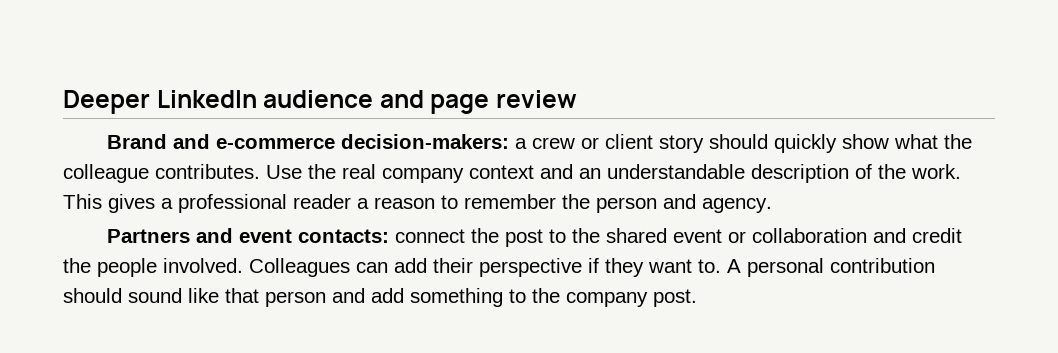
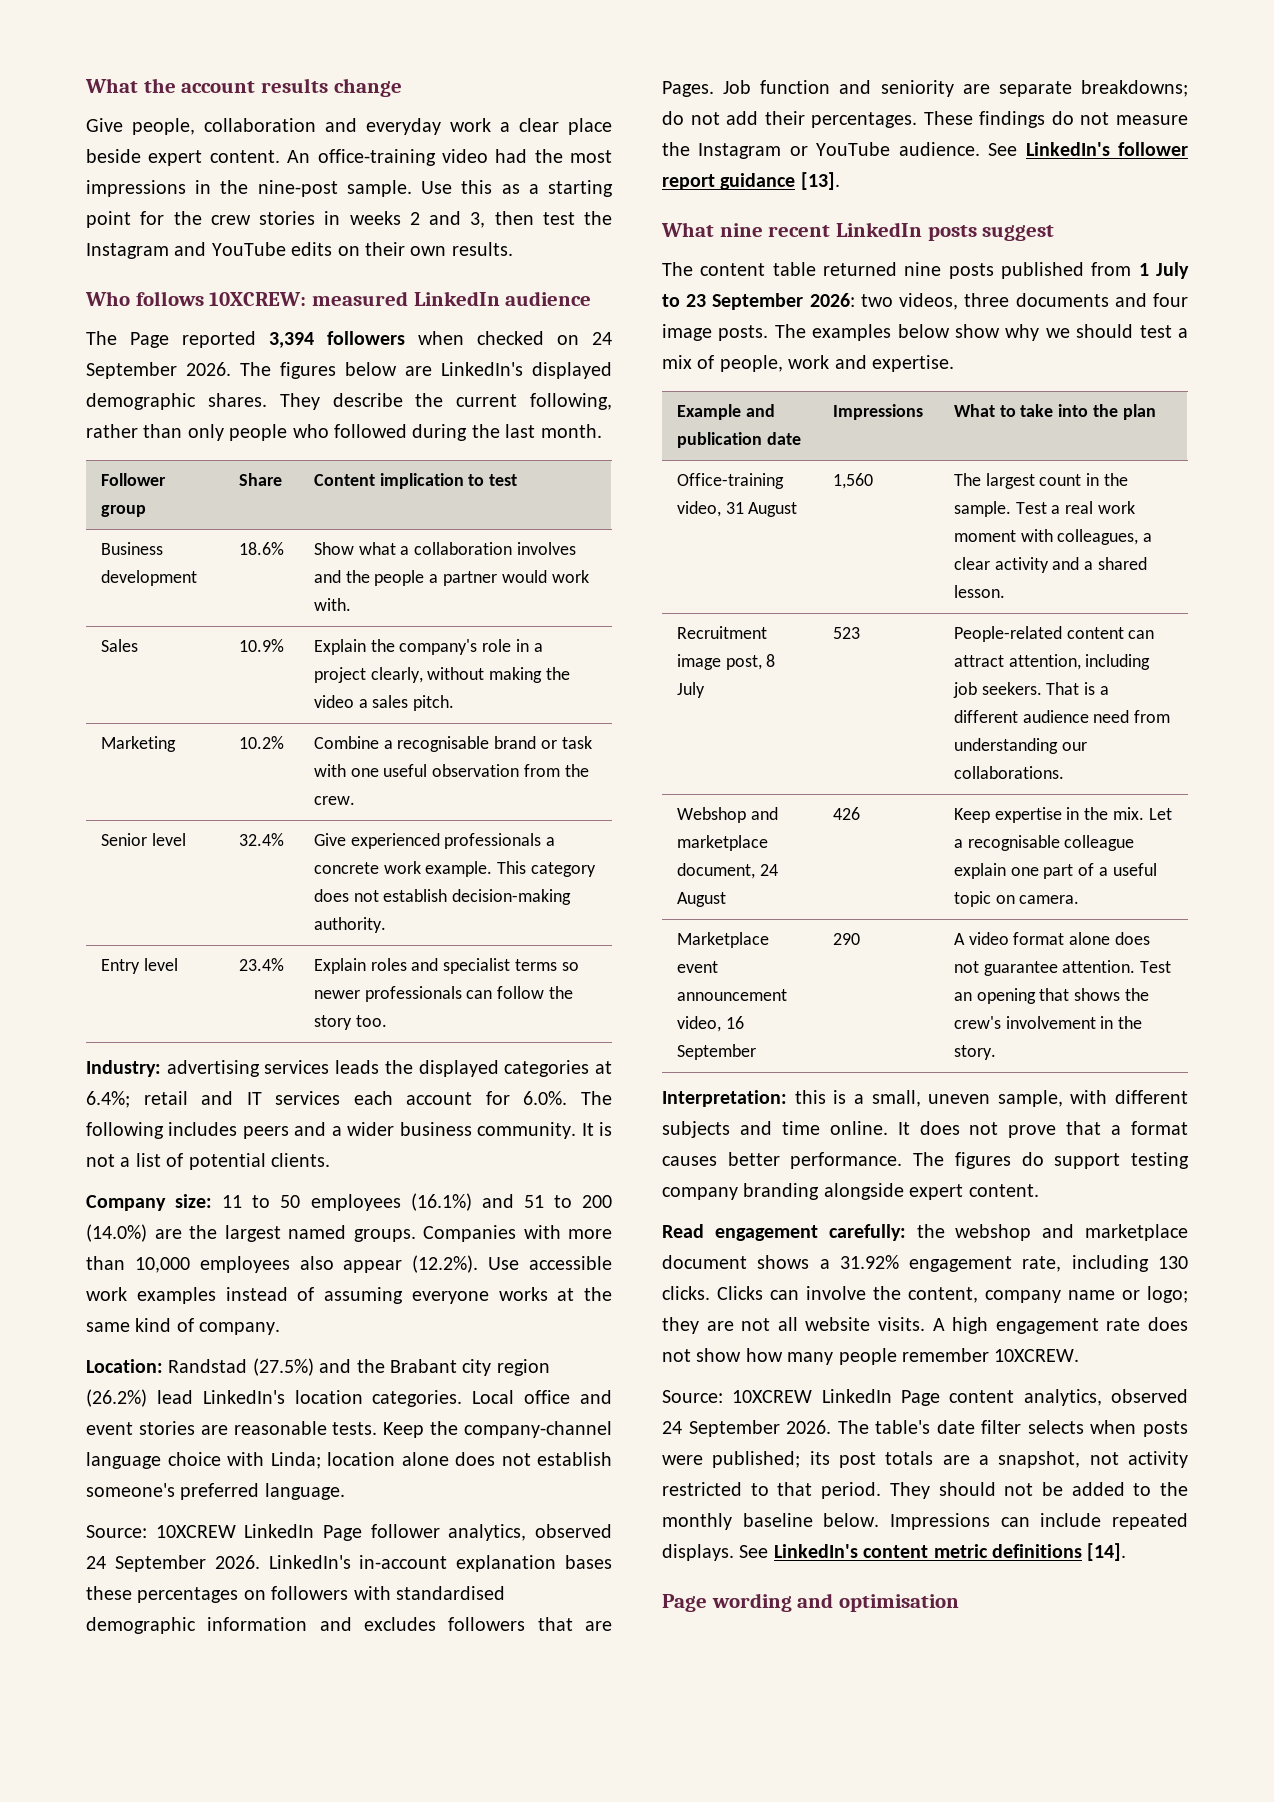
[63,90,578,114] [106,134,972,153] [63,164,961,183] [63,194,772,213] [106,228,962,247] [63,258,935,277] [63,288,697,307] Deeper LinkedIn audience and page review // Brand and e-commerce decision-makers: a crew or client story should quickly show what the colleague contributes. Use the real company context and an understandable description of the work. This gives a professional reader a reason to remember the person and agency. // Partners and event contacts: connect the post to the shared event or collaboration and credit the people involved. Colleagues can add their perspective if they want to. A personal contribution should sound like that person and add something to the company post. -> [85,78,402,97] [86,118,612,135] [86,149,612,166] [86,180,613,197] [86,211,612,228] [86,242,513,259] [85,291,592,306] [86,331,612,348] [86,362,612,379] [86,393,612,410] [86,424,602,441] [100,473,166,486] [100,505,146,517] [238,473,282,486] [313,473,518,489] [100,542,163,555] [100,570,197,586] [238,542,284,555] [313,542,577,555] [313,570,589,586] [313,598,351,611] [100,639,138,652] [238,639,284,652] [313,639,543,655] [313,667,571,683] [313,695,455,711] [100,736,176,752] [238,736,284,749] [313,736,592,752] [313,764,589,777] [313,796,355,805] [100,833,186,846] [238,833,284,846] [313,833,556,849] [313,861,597,877] [313,889,572,905] [313,917,386,933] [100,958,178,974] [238,958,284,971] [313,958,579,974] [313,986,574,1002] [313,1015,387,1030] [86,1060,612,1077] [86,1091,612,1108] [86,1122,612,1139] [86,1153,330,1170] [86,1193,613,1211] [86,1224,612,1242] [86,1255,612,1273] [86,1287,612,1304] [86,1318,281,1335] [86,1358,550,1376] [86,1389,612,1407] [86,1421,613,1438] [86,1452,612,1469] [86,1483,345,1500] [86,1524,612,1541] [86,1555,612,1572] [86,1586,505,1603] [86,1617,612,1634] [662,80,1188,97] [662,111,1188,128] [662,142,1188,159] [662,172,840,190] [661,222,1055,241] [662,262,1189,279] [662,293,1188,310] [662,324,1188,341] [662,355,954,372] [676,404,775,420] [676,432,801,448] [832,404,923,420] [953,404,1156,420] [676,473,784,489] [676,501,798,517] [832,473,873,489] [953,473,1129,489] [953,501,1136,517] [953,529,1153,545] [953,557,1148,573] [953,585,1005,598] [676,626,767,639] [676,654,776,670] [676,682,705,698] [832,627,860,639] [953,626,1155,642] [953,654,1151,670] [952,682,1110,698] [953,710,1171,723] [953,738,1087,754] [953,766,1064,779] [676,807,778,823] [676,835,768,851] [676,863,778,879] [676,892,726,907] [832,807,860,820] [953,807,1172,823] [953,835,1135,851] [953,863,1157,879] [953,891,1080,907] [676,932,769,948] [676,961,718,973] [676,989,787,1001] [676,1016,744,1032] [676,1044,756,1060] [832,933,860,945] [953,932,1151,945] [953,960,1172,976] [953,988,1150,1004] [953,1016,1143,1029] [953,1045,996,1060] [662,1090,1188,1107] [662,1121,1188,1138] [662,1152,1189,1169] [662,1183,1039,1200] [662,1224,1188,1241] [662,1255,1188,1272] [662,1286,1188,1303] [662,1317,1188,1334] [662,1348,1080,1365] [662,1389,1188,1406] [662,1420,1188,1437] [662,1451,1188,1468] [662,1482,1188,1499] [662,1513,1188,1530] [662,1543,1127,1561] [662,1593,960,1612] What the account results change // Give people, collaboration and everyday work a clear place beside expert content. An office-training video had the most impressions in the nine-post sample. Use this as a starting point for the crew stories in weeks 2 and 3, then test the Instagram and YouTube edits on their own results. // Who follows 10XCREW: measured LinkedIn audience // The Page reported 3,394 followers when checked on 24 September 2026. The figures below are LinkedIn's displayed demographic shares. They describe the current following, rather than only people who followed during the last month. // Follower group | Share | Content implication to test // Business development | 18.6% | Show what a collaboration involves and the people a partner would work with. // Sales | 10.9% | Explain the company's role in a project clearly, without making the video a sales pitch. // Marketing | 10.2% | Combine a recognisable brand or task with one useful observation from the crew. // Senior level | 32.4% | Give experienced professionals a concrete work example. This category does not establish decision-making authority. // Entry level | 23.4% | Explain roles and specialist terms so newer professionals can follow the story too. // Industry: advertising services leads the displayed categories at 6.4%; retail and IT services each account for 6.0%. The following includes peers and a wider business community. It is not a list of potential clients. // Company size: 11 to 50 employees (16.1%) and 51 to 200 (14.0%) are the largest named groups. Companies with more than 10,000 employees also appear (12.2%). Use accessible work examples instead of assuming everyone works at the same kind of company. // Location: Randstad (27.5%) and the Brabant city region (26.2%) lead LinkedIn's location categories. Local office and event stories are reasonable tests. Keep the company-channel language choice with Linda; location alone does not establish someone's preferred language. // Source: 10XCREW LinkedIn Page follower analytics, observed 24 September 2026. LinkedIn's in-account explanation bases these percentages on followers with standardised demographic information and excludes followers that are Pages. Job function and seniority are separate breakdowns; do not add their percentages. These findings do not measure the Instagram or YouTube audience. See LinkedIn's follower report guidance [13]. // What nine recent LinkedIn posts suggest // The content table returned nine posts published from 1 July to 23 September 2026: two videos, three documents and four image posts. The examples below show why we should test a mix of people, work and expertise. // Example and publication date | Impressions | What to take into the plan // Office-training video, 31 August | 1,560 | The largest count in the sample. Test a real work moment with colleagues, a clear activity and a shared lesson. // Recruitment image post, 8 July | 523 | People-related content can attract attention, including job seekers. That is a different audience need from understanding our collaborations. // Webshop and marketplace document, 24 August | 426 | Keep expertise in the mix. Let a recognisable colleague explain one part of a useful topic on camera. // Marketplace event announcement video, 16 September | 290 | A video format alone does not guarantee attention. Test an opening that shows the crew's involvement in the story. // Interpretation: this is a small, uneven sample, with different subjects and time online. It does not prove that a format causes better performance. The figures do support testing company branding alongside expert content. // Read engagement carefully: the webshop and marketplace document shows a 31.92% engagement rate, including 130 clicks. Clicks can involve the content, company name or logo; they are not all website visits. A high engagement rate does not show how many people remember 10XCREW. // Source: 10XCREW LinkedIn Page content analytics, observed 24 September 2026. The table's date filter selects when posts were published; its post totals are a snapshot, not activity restricted to that period. They should not be added to the monthly baseline below. Impressions can include repeated displays. See LinkedIn's content metric definitions [14]. // Page wording and optimisation

